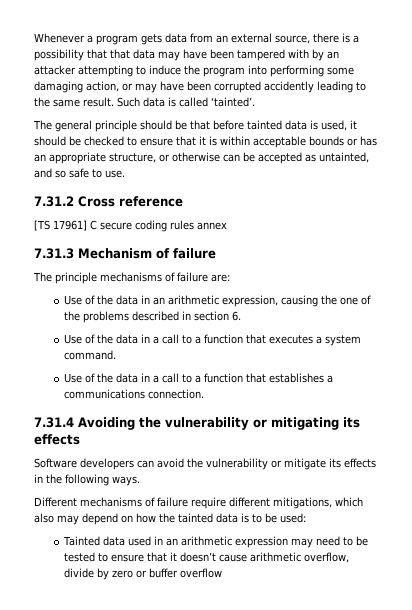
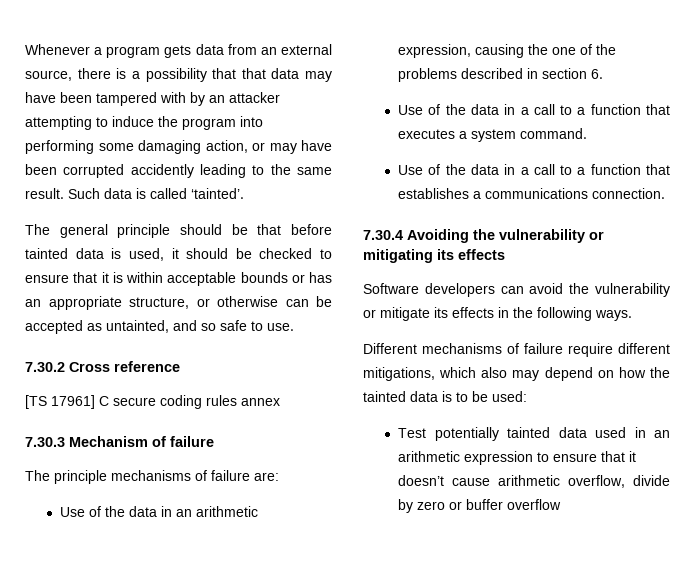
[34,196,74,207] 7.31.2 -> [25,362,65,372] 7.30.2
[34,248,74,259] 7.31.3 -> [25,437,65,447] 7.30.3
[34,417,74,428] 7.31.4 -> [363,230,403,240] 7.30.4
[62,536,101,546] Tainted -> [398,427,551,441] Test potentially tainted
[291,536,369,548] [63,552,95,562] may need to be tested -> (534, 458) none

